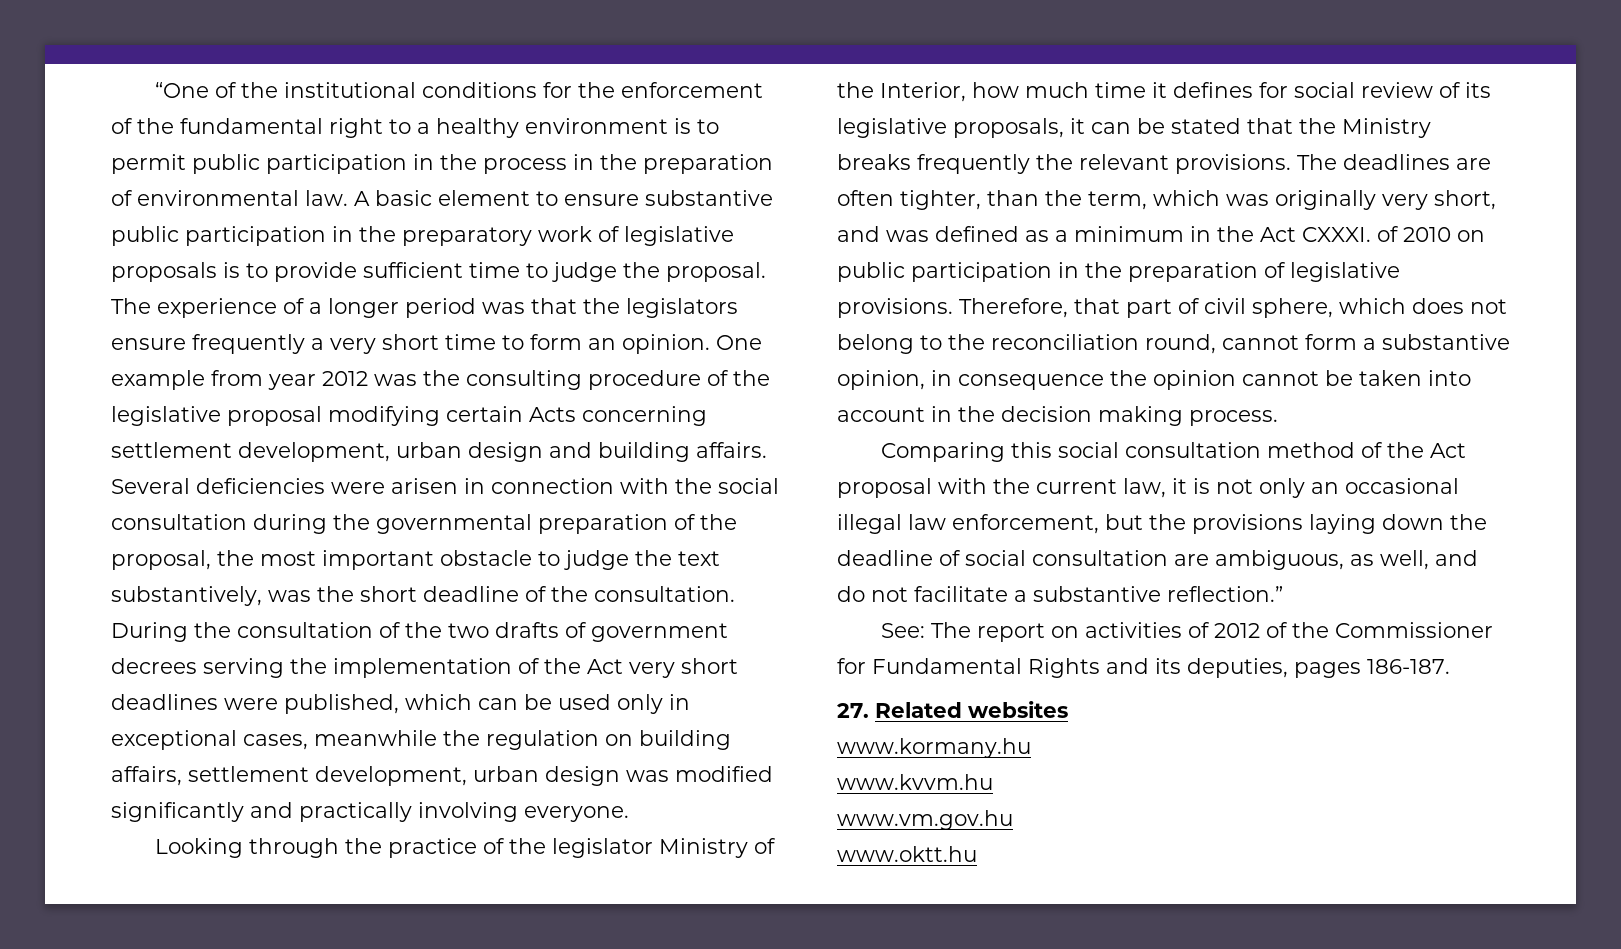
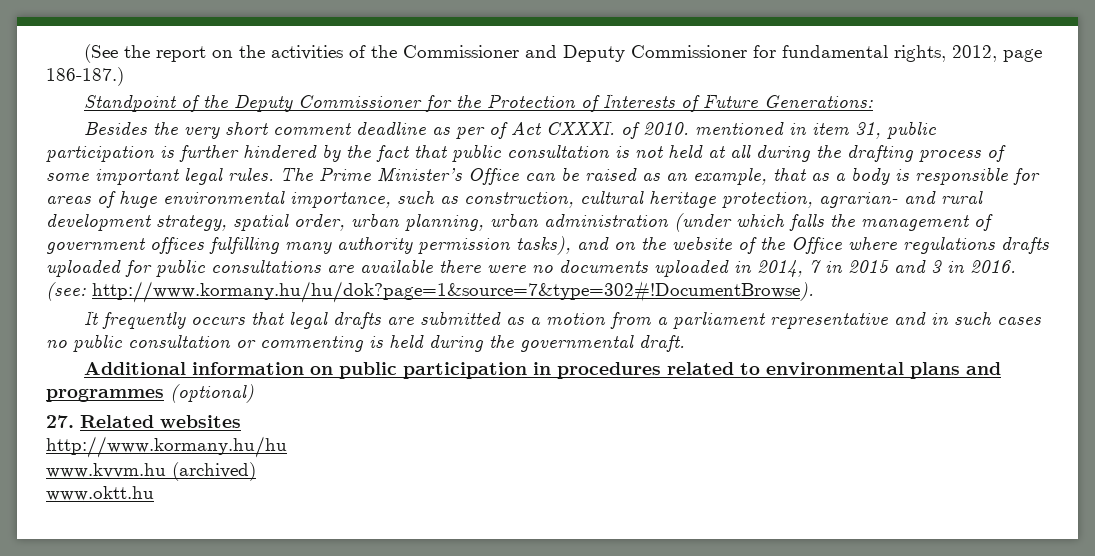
[154,82,763,98] [111,118,719,138] [111,154,773,174] [111,190,773,206] [111,226,734,246] [111,262,766,282] [111,298,738,318] [111,334,762,354] [111,370,770,390] [111,406,707,426] [111,442,767,462] [111,478,779,494] [111,514,737,534] [111,550,720,570] [111,586,735,606] [111,622,728,642] [111,658,738,678] [111,694,690,714] [111,730,731,750] [111,766,773,786] [111,802,629,822] [154,838,776,858] [837,82,1491,102] [837,118,1431,138] [837,154,1491,174] [837,190,1496,210] [837,226,1485,242] [837,262,1400,282] [837,298,1507,318] [837,334,1510,354] [837,370,1471,390] [837,406,1278,426] [880,442,1466,462] [837,478,1459,498] [837,514,1487,534] [837,550,1478,570] [837,586,1283,602] [880,622,1493,642] [837,658,1450,678] “One of the institutional conditions for the enforcement of the fundamental right to a healthy environment is to permit public participation in the process in the preparation of environmental law. A basic element to ensure substantive public participation in the preparatory work of legislative proposals is to provide sufficient time to judge the proposal. The experience of a longer period was that the legislators ensure frequently a very short time to form an opinion. One example from year 2012 was the consulting procedure of the legislative proposal modifying certain Acts concerning settlement development, urban design and building affairs. Several deficiencies were arisen in connection with the social consultation during the governmental preparation of the proposal, the most important obstacle to judge the text substantively, was the short deadline of the consultation. During the consultation of the two drafts of government decrees serving the implementation of the Act very short deadlines were published, which can be used only in exceptional cases, meanwhile the regulation on building affairs, settlement development, urban design was modified significantly and practically involving everyone. // Looking through the practice of the legislator Ministry of the Interior, how much time it defines for social review of its legislative proposals, it can be stated that the Ministry breaks frequently the relevant provisions. The deadlines are often tighter, than the term, which was originally very short, and was defined as a minimum in the Act CXXXI. of 2010 on public participation in the preparation of legislative provisions. Therefore, that part of civil sphere, which does not belong to the reconciliation round, cannot form a substantive opinion, in consequence the opinion cannot be taken into account in the decision making process. // Comparing this social consultation method of the Act proposal with the current law, it is not only an occasional illegal law enforcement, but the provisions laying down the deadline of social consultation are ambiguous, as well, and do not facilitate a substantive reflection.” // See: The report on activities of 2012 of the Commissioner for Fundamental Rights and its deputies, pages 186-187. -> [83,44,1042,63] [46,67,124,86] [83,94,873,112] [83,121,936,139] [46,144,1006,162] [46,167,1040,185] [46,191,983,208] [46,213,993,232] [46,236,1049,255] [46,259,1016,277] [46,281,814,303] [83,311,1041,329] [46,334,685,352] [83,362,1001,379] [46,384,254,403] (See the report on the activities of the Commissioner and Deputy Commissioner for fundamental rights, 2012, page 186-187.) // Standpoint of the Deputy Commissioner for the Protection of Interests of Future Generations: // Besides the very short comment deadline as per of Act CXXXI. of 2010. mentioned in item 31, public participation is further hindered by the fact that public consultation is not held at all during the drafting process of some important legal rules. The Prime Minister’s Office can be raised as an example, that as a body is responsible for areas of huge environmental importance, such as construction, cultural heritage protection, agrarian- and rural development strategy, spatial order, urban planning, urban administration (under which falls the management of government offices fulfilling many authority permission tasks), and on the website of the Office where regulations drafts uploaded for public consultations are available there were no documents uploaded in 2014, 7 in 2015 and 3 in 2016. (see: http://www.kormany.hu/hu/dok?page=1&source=7&type=302#!DocumentBrowse). // It frequently occurs that legal drafts are submitted as a motion from a parliament representative and in such cases no public consultation or commenting is held during the governmental draft. // Additional information on public participation in procedures related to environmental plans and programmes (optional)
[837,738,1031,758] www.kormany.hu -> [46,436,287,458] http://www.kormany.hu/hu
[837,810,1013,830] // www.vm.gov.hu -> [172,462,256,481] (archived)

